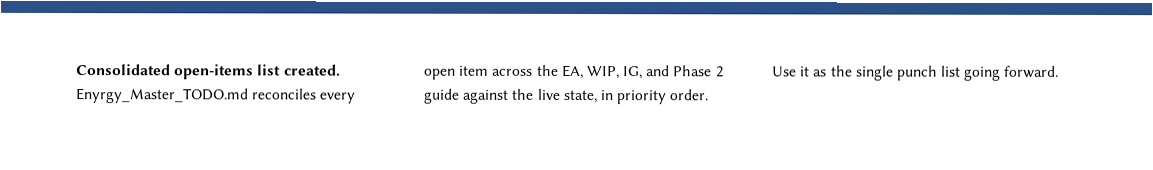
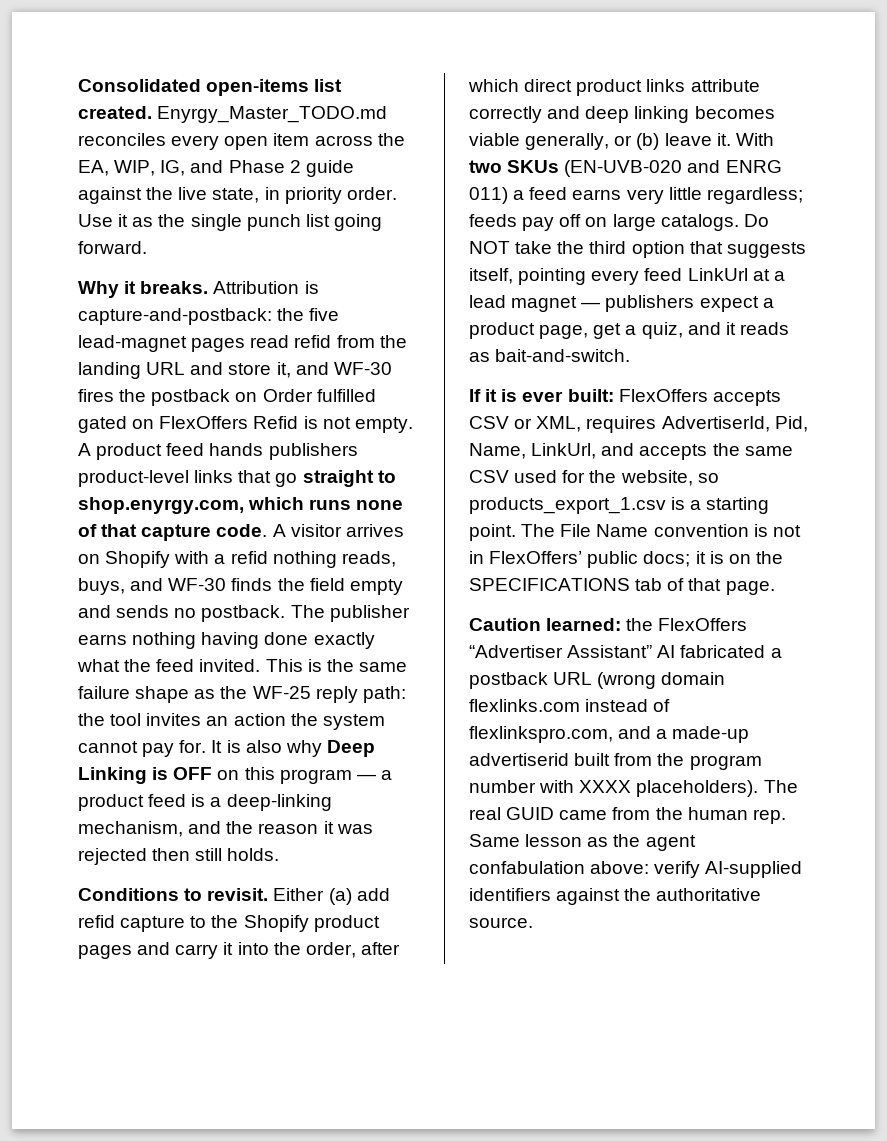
(1060, 71) none -> [78,281,319,298] [78,308,340,325] [78,335,407,352] [78,362,392,379] [78,389,376,406] [78,416,413,433] [78,443,358,460] [78,470,396,487] [78,497,404,514] [78,524,404,541] [78,551,396,568] [78,578,403,595] [78,605,410,622] [78,632,375,649] [77,659,407,672] [78,686,406,703] [78,713,385,730] [78,740,375,757] [78,767,392,784] [78,794,332,811] [78,821,373,837] [78,848,280,865] [78,888,390,905] [78,915,380,932] [78,942,400,959] [468,79,760,96] [469,106,775,123] [469,133,774,150] [469,160,782,177] [469,187,803,204] [469,214,769,231] [469,241,806,258] [469,268,785,285] [469,295,774,312] [469,322,789,339] [469,349,631,362] [469,389,781,406] [469,416,808,433] [469,443,793,460] [469,470,719,486] [469,497,770,514] [469,524,801,541] [469,551,783,568] [469,578,775,595] [469,618,748,631] [469,645,782,658] [469,672,726,689] [469,699,671,712] [469,726,750,743] [469,753,762,770] [469,780,798,797] [469,807,786,824] [469,834,696,851] [469,861,803,878] [469,888,762,905] [469,917,533,928] // Why it breaks. Attribution is capture-and-postback: the five lead-magnet pages read refid from the landing URL and store it, and WF-30 fires the postback on Order fulfilled gated on FlexOffers Refid is not empty. A product feed hands publishers product-level links that go straight to shop.enyrgy.com, which runs none of that capture code. A visitor arrives on Shopify with a refid nothing reads, buys, and WF-30 finds the field empty and sends no postback. The publisher earns nothing having done exactly what the feed invited. This is the same failure shape as the WF-25 reply path: the tool invites an action the system cannot pay for. It is also why Deep Linking is OFF on this program — a product feed is a deep-linking mechanism, and the reason it was rejected then still holds. // Conditions to revisit. Either (a) add refid capture to the Shopify product pages and carry it into the order, after which direct product links attribute correctly and deep linking becomes viable generally, or (b) leave it. With two SKUs (EN-UVB-020 and ENRG 011) a feed earns very little regardless; feeds pay off on large catalogs. Do NOT take the third option that suggests itself, pointing every feed LinkUrl at a lead magnet — publishers expect a product page, get a quiz, and it reads as bait-and-switch. // If it is ever built: FlexOffers accepts CSV or XML, requires AdvertiserId, Pid, Name, LinkUrl, and accepts the same CSV used for the website, so products_export_1.csv is a starting point. The File Name convention is not in FlexOffers’ public docs; it is on the SPECIFICATIONS tab of that page. // Caution learned: the FlexOffers “Advertiser Assistant” AI fabricated a postback URL (wrong domain flexlinks.com instead of flexlinkspro.com, and a made-up advertiserid built from the program number with XXXX placeholders). The real GUID came from the human rep. Same lesson as the agent confabulation above: verify AI-supplied identifiers against the authoritative source.

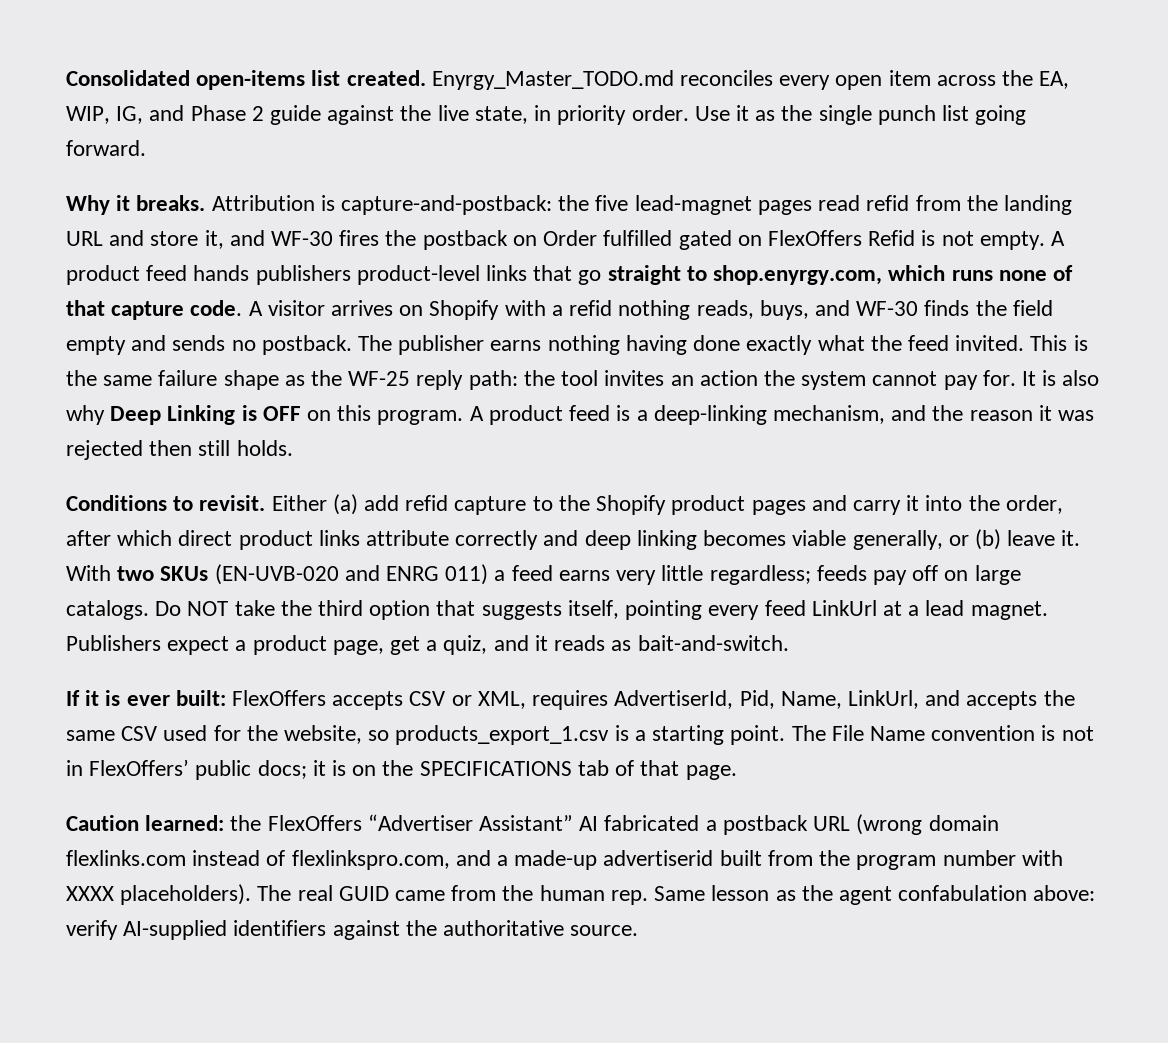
[279,769,392,784] program — a -> [377,406,484,425] program. A
[511,295,695,312] magnet — publishers -> [970,601,1048,620] [66,635,161,651] magnet. Publishers

